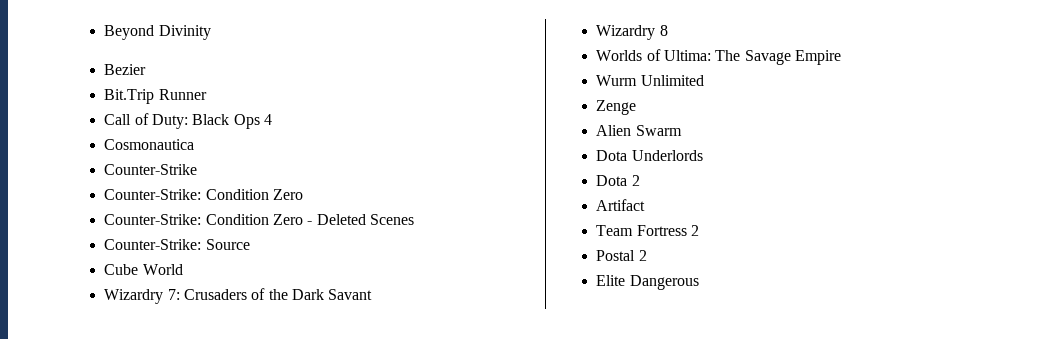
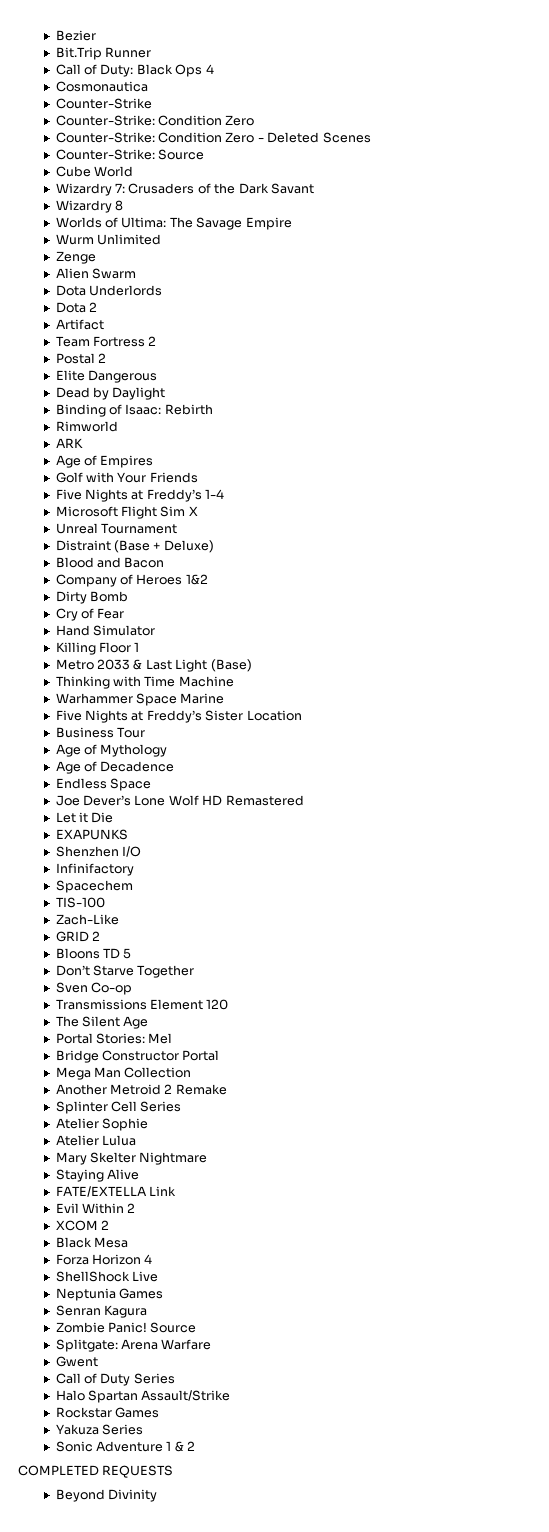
[104,25,211,40] Beyond Divinity // -> (55, 35) none
(699, 282) none -> [55,387,166,400] [55,404,213,417] [55,421,118,432] [55,438,83,448] [55,455,154,468] [55,472,198,483] [55,489,225,502] [55,506,198,519] [55,523,178,534] [55,540,214,553] [55,557,165,568] [55,574,208,587] [55,591,129,604] [55,608,125,621] [55,625,156,636] [55,642,140,655] [55,659,252,672] [55,676,234,689] [55,693,225,706] [55,710,302,723] [55,727,146,738] [55,744,168,757] [55,761,175,774] [55,778,152,791] [55,795,304,806] [55,812,114,823] [55,829,128,840] [55,846,142,857] [55,863,134,876] [55,880,133,893] [55,897,105,908] [55,914,119,925] [55,931,101,942] [55,948,132,959] [55,965,195,978] [55,982,133,995] [55,999,229,1010] [55,1016,149,1029] [55,1033,173,1044] [55,1050,220,1063] [55,1067,192,1080] [55,1084,227,1095] [55,1101,182,1114] [55,1118,149,1131] [55,1135,137,1146] [55,1152,208,1165] [55,1169,140,1182] [55,1186,177,1197] [55,1203,136,1214] [55,1220,110,1231] [55,1237,129,1248] [55,1254,153,1265] [55,1271,159,1282] [55,1288,164,1301] [55,1305,148,1318] [55,1322,197,1333] [55,1339,212,1352] [55,1356,98,1367] [55,1373,175,1386] [55,1390,231,1403] [55,1407,160,1418] [55,1424,144,1435] [55,1441,196,1452] [18,1465,174,1478] [55,1489,158,1502] // Dead by Daylight // Binding of Isaac: Rebirth // Rimworld // ARK // Age of Empires // Golf with Your Friends // Five Nights at Freddy’s 1-4 // Microsoft Flight Sim X // Unreal Tournament // Distraint (Base + Deluxe) // Blood and Bacon // Company of Heroes 1&2 // Dirty Bomb // Cry of Fear // Hand Simulator // Killing Floor 1 // Metro 2033 & Last Light (Base) // Thinking with Time Machine // Warhammer Space Marine // Five Nights at Freddy’s Sister Location // Business Tour // Age of Mythology // Age of Decadence // Endless Space // Joe Dever’s Lone Wolf HD Remastered // Let it Die // EXAPUNKS // Shenzhen I/O // Infinifactory // Spacechem // TIS-100 // Zach-Like // GRID 2 // Bloons TD 5 // Don’t Starve Together // Sven Co-op // Transmissions Element 120 // The Silent Age // Portal Stories: Mel // Bridge Constructor Portal // Mega Man Collection // Another Metroid 2 Remake // Splinter Cell Series // Atelier Sophie // Atelier Lulua // Mary Skelter Nightmare // Staying Alive // FATE/EXTELLA Link // Evil Within 2 // XCOM 2 // Black Mesa // Forza Horizon 4 // ShellShock Live // Neptunia Games // Senran Kagura // Zombie Panic! Source // Splitgate: Arena Warfare // Gwent // Call of Duty Series // Halo Spartan Assault/Strike // Rockstar Games // Yakuza Series // Sonic Adventure 1 & 2 // COMPLETED REQUESTS // Beyond Divinity

